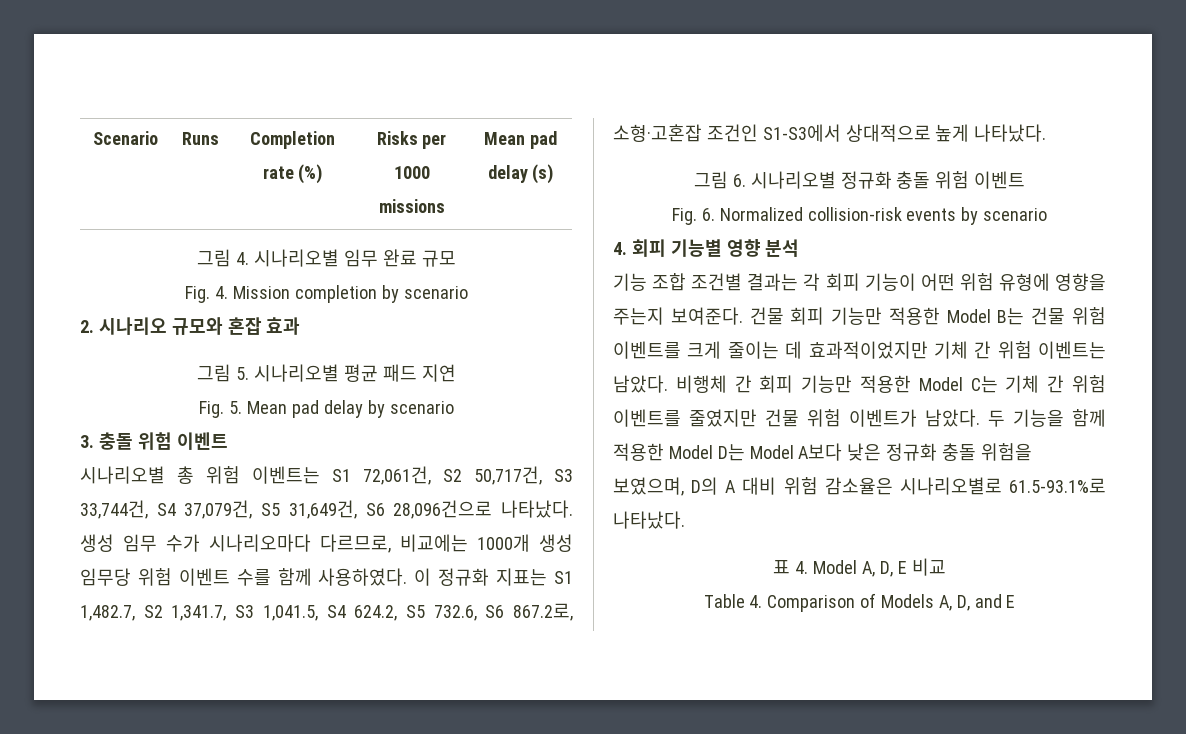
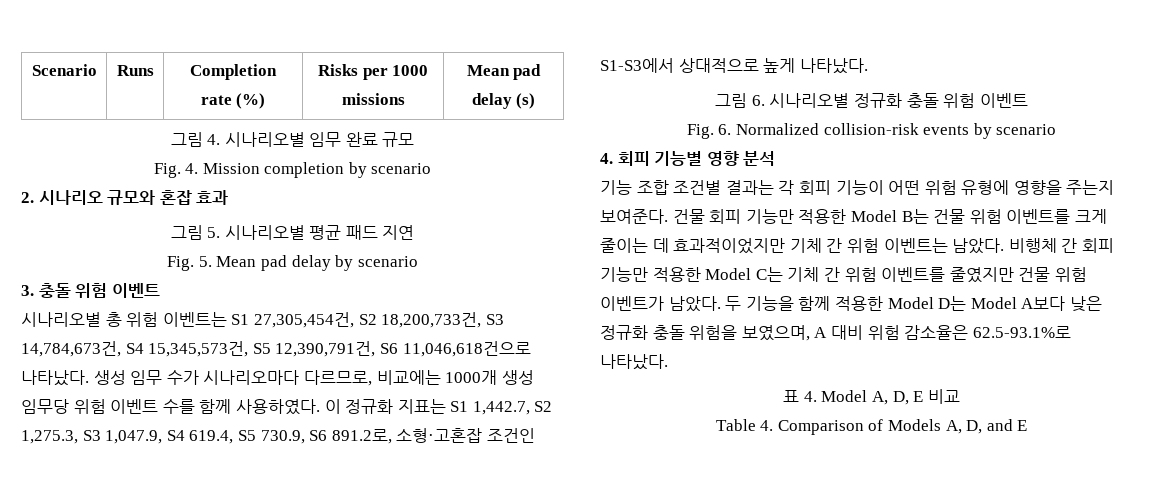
[363,466,573,485] [80,500,493,519] 72,061건, S2 50,717건, S3 33,744건, S4 37,079건, S5 31,649건, S6 28,096건으로 -> [253,312,504,328] [21,341,531,357] 27,305,454건, S2 18,200,733건, S3 14,784,673건, S4 15,345,573건, S5 12,390,791건, S6 11,046,618건으로
[80,603,573,621] 1,482.7, S2 1,341.7, S3 1,041.5, S4 624.2, S5 732.6, S6 867.2로, -> [472,401,553,415] [21,429,392,444] 1,442.7, S2 1,275.3, S3 1,047.9, S4 619.4, S5 730.9, S6 891.2로,
[691,477,719,495] D의 -> (810, 333) none
[899,477,1106,495] 시나리오별로 61.5-93.1%로 -> [972,326,1071,338] 62.5-93.1%로

